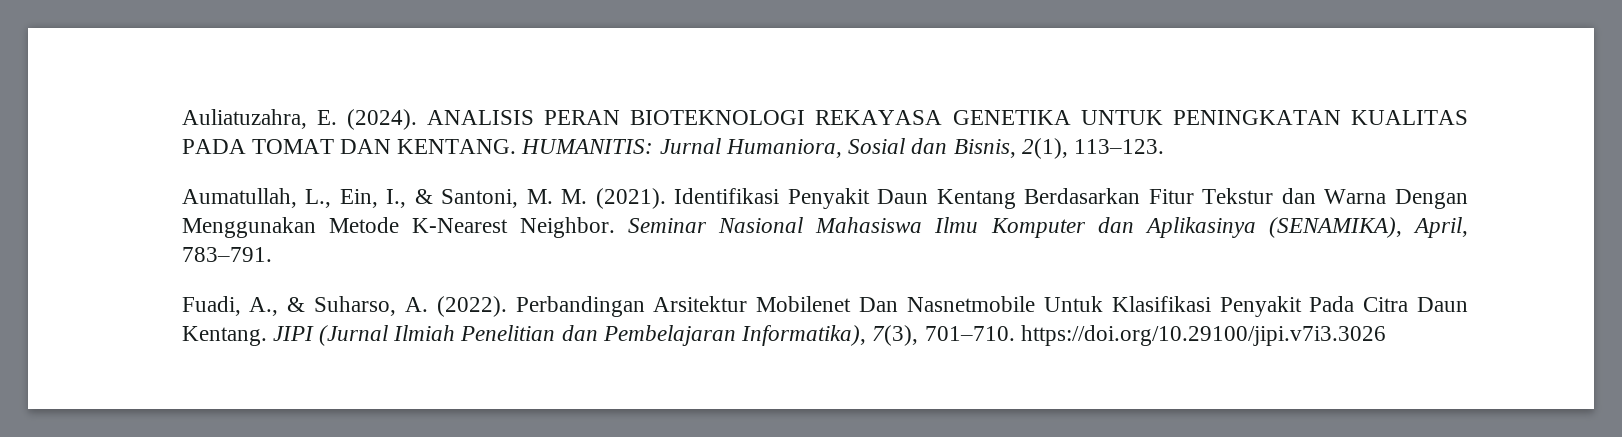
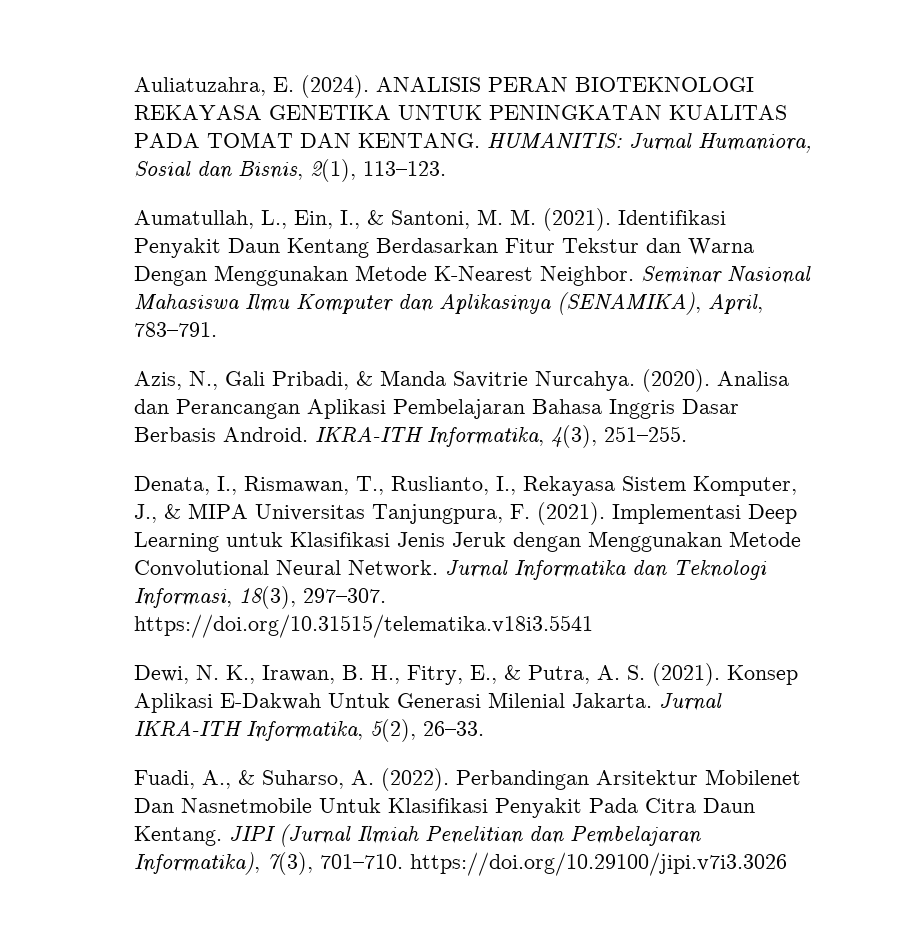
(272, 254) none -> [134,369,790,392] [134,399,740,419] [134,425,688,448] [134,476,798,496] [134,502,798,525] [134,531,802,552] [134,560,768,580] [134,586,387,609] [134,614,594,638] [134,663,799,686] [134,692,723,713] [134,719,485,742] // Azis, N., Gali Pribadi, & Manda Savitrie Nurcahya. (2020). Analisa dan Perancangan Aplikasi Pembelajaran Bahasa Inggris Dasar Berbasis Android. IKRA-ITH Informatika, 4(3), 251–255. // Denata, I., Rismawan, T., Ruslianto, I., Rekayasa Sistem Komputer, J., & MIPA Universitas Tanjungpura, F. (2021). Implementasi Deep Learning untuk Klasifikasi Jenis Jeruk dengan Menggunakan Metode Convolutional Neural Network. Jurnal Informatika dan Teknologi Informasi, 18(3), 297–307. https://doi.org/10.31515/telematika.v18i3.5541 // Dewi, N. K., Irawan, B. H., Fitry, E., & Putra, A. S. (2021). Konsep Aplikasi E-Dakwah Untuk Generasi Milenial Jakarta. Jurnal IKRA-ITH Informatika, 5(2), 26–33.

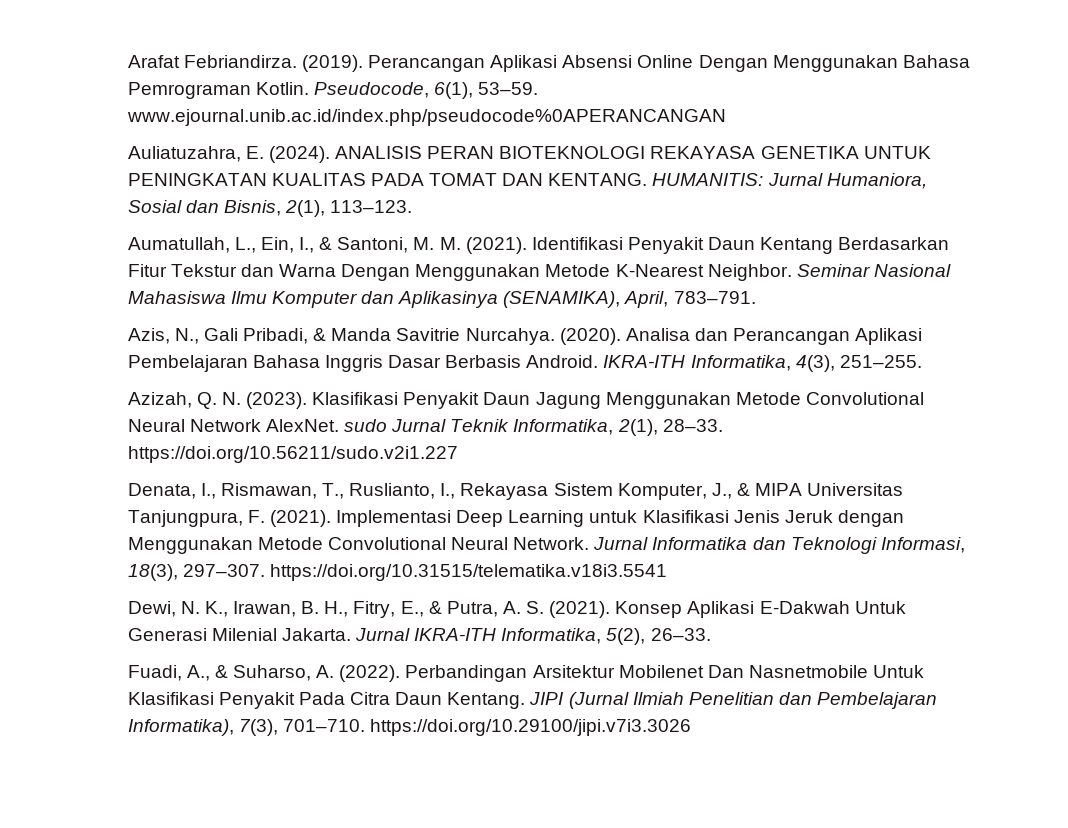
(134, 86) none -> [127,55,970,72] [127,82,539,99] [126,109,726,126] Arafat Febriandirza. (2019). Perancangan Aplikasi Absensi Online Dengan Menggunakan Bahasa Pemrograman Kotlin. Pseudocode, 6(1), 53–59. www.ejournal.unib.ac.id/index.php/pseudocode%0APERANCANGAN //
(688, 434) none -> [127,392,924,409] [127,419,723,436] [127,446,458,463] // Azizah, Q. N. (2023). Klasifikasi Penyakit Daun Jagung Menggunakan Metode Convolutional Neural Network AlexNet. sudo Jurnal Teknik Informatika, 2(1), 28–33. https://doi.org/10.56211/sudo.v2i1.227

